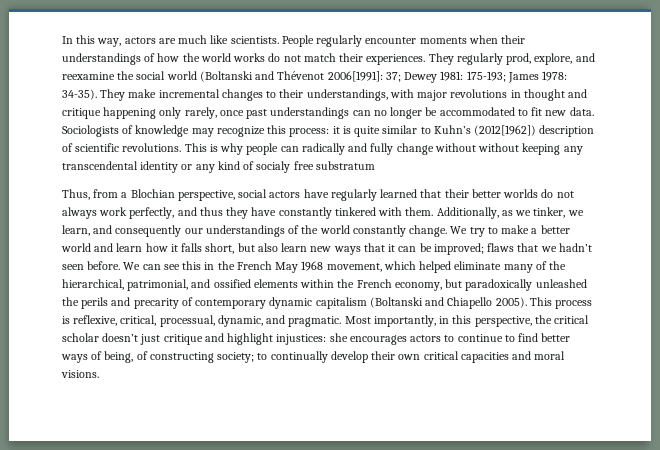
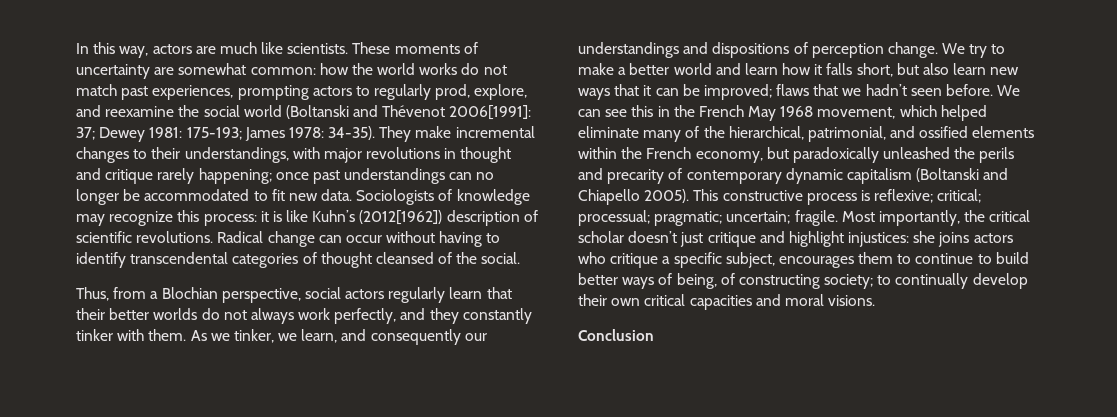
[281,35,526,47] [62,53,156,65] People regularly encounter moments when their understandings of -> [352,42,478,54] [76,63,316,79] These moments of uncertainty are somewhat common:
[339,53,454,65] their experiences. They -> [121,85,370,100] past experiences, prompting actors to
[103,107,217,119] happening only rarely, -> [157,168,272,184] rarely happening;
[354,125,431,137] quite similar to -> [286,210,309,222] like
[184,143,583,155] [62,161,375,173] This is why people can radically and fully change without without keeping any transcendental identity or any kind of socialy free substratum -> [217,231,501,247] [76,252,521,268] Radical change can occur without having to identify transcendental categories of thought cleansed of the social.
[303,189,418,201] have regularly learned -> [388,287,483,303] regularly learn
[199,207,513,219] thus they have constantly tinkered with them. Additionally, as -> [429,308,532,324] [76,329,207,341] they constantly tinker with them. As
[288,225,406,237] of the world constantly -> [683,42,884,58] and dispositions of perception
(552, 301) none -> [722,190,803,201] constructive
[73,315,532,327] reflexive, critical, processual, dynamic, and pragmatic. Most importantly, in this perspective, -> [874,189,982,203] [578,210,960,226] reflexive; critical; processual; pragmatic; uncertain; fragile. Most importantly,
[349,335,442,345] encourages actors -> [938,232,1013,247] [578,252,894,268] joins actors who critique a specific subject, encourages them
[518,333,539,342] find -> [995,252,1029,264] build
(99, 374) none -> [578,329,654,341] // Conclusion

